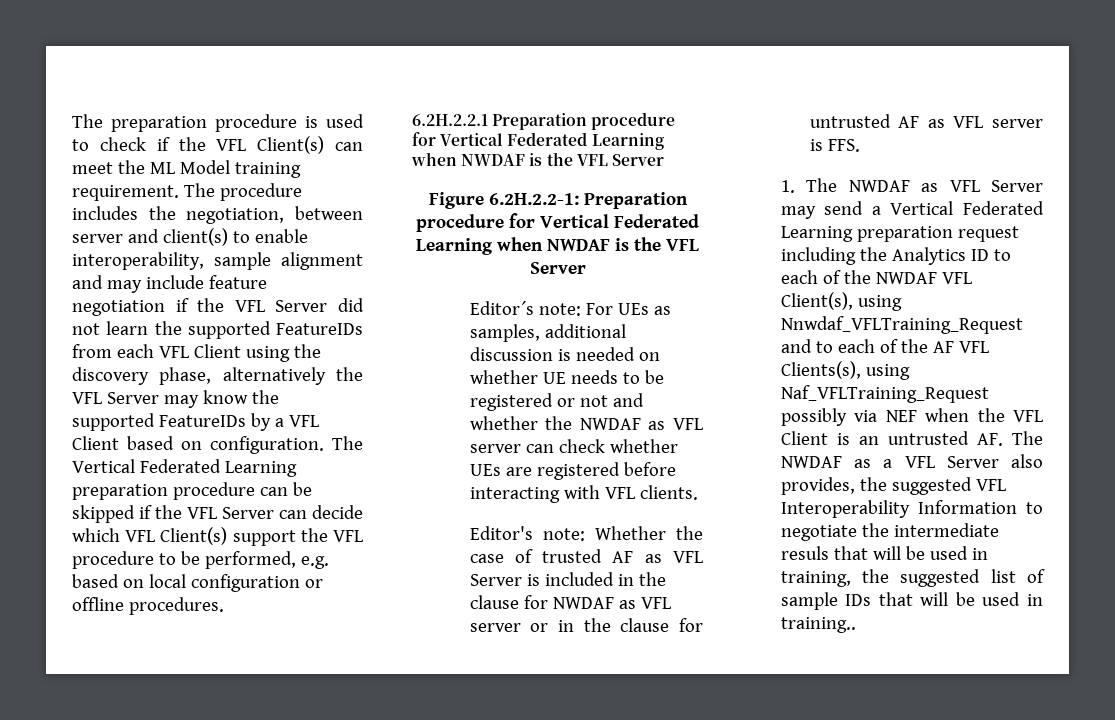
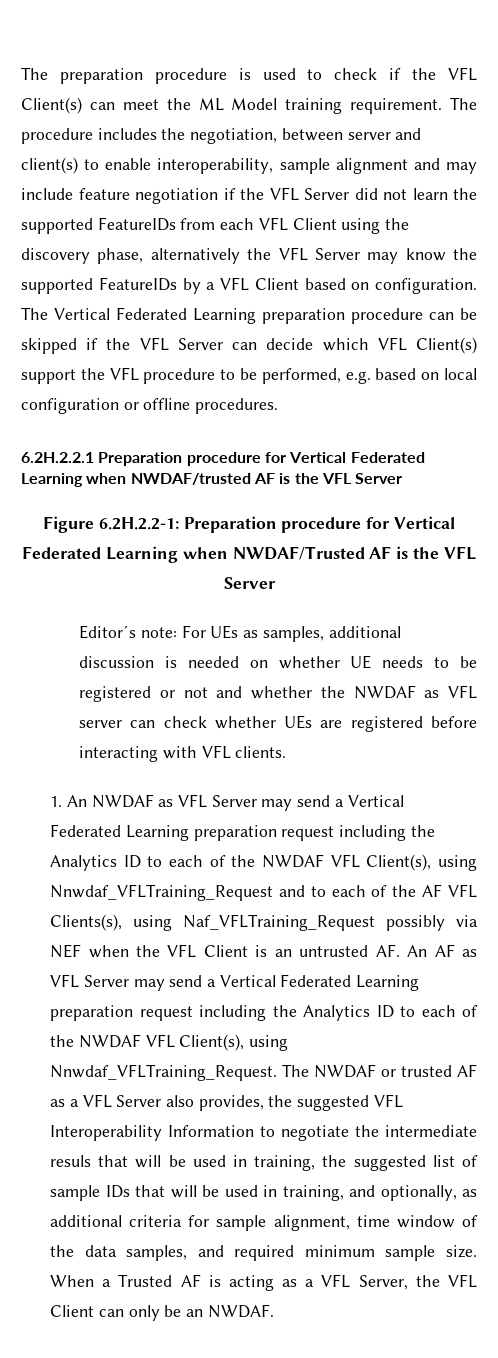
[461,154,526,166] NWDAF -> [130,473,275,485] NWDAF/trusted AF
[547,239,611,251] NWDAF -> [232,546,392,560] NWDAF/Trusted AF
[469,526,703,541] [469,549,703,563] [469,572,666,586] [469,595,671,609] [469,618,703,632] [809,114,1043,128] [809,139,860,152] // Editor's note: Whether the case of trusted AF as VFL Server is included in the clause for NWDAF as VFL server or in the clause for untrusted AF as VFL server is FFS. -> (287, 752) none
[806,178,838,192] The -> [66,795,87,807] An
[1012,431,1043,445] [780,456,842,468] The NWDAF -> [407,944,478,957] [50,974,420,991] [50,1005,478,1021] [50,1034,288,1051] [50,1064,477,1081] An AF as VFL Server may send a Vertical Federated Learning preparation request including the Analytics ID to each of the NWDAF VFL Client(s), using Nnwdaf_VFLTraining_Request. The NWDAF or trusted AF
[780,617,856,633] training.. -> [282,1185,477,1201] [50,1215,479,1231] [50,1245,478,1261] [50,1274,477,1291] [50,1304,274,1321] training, and optionally, as additional criteria for sample alignment, time window of the data samples, and required minimum sample size. When a Trusted AF is acting as a VFL Server, the VFL Client can only be an NWDAF.

